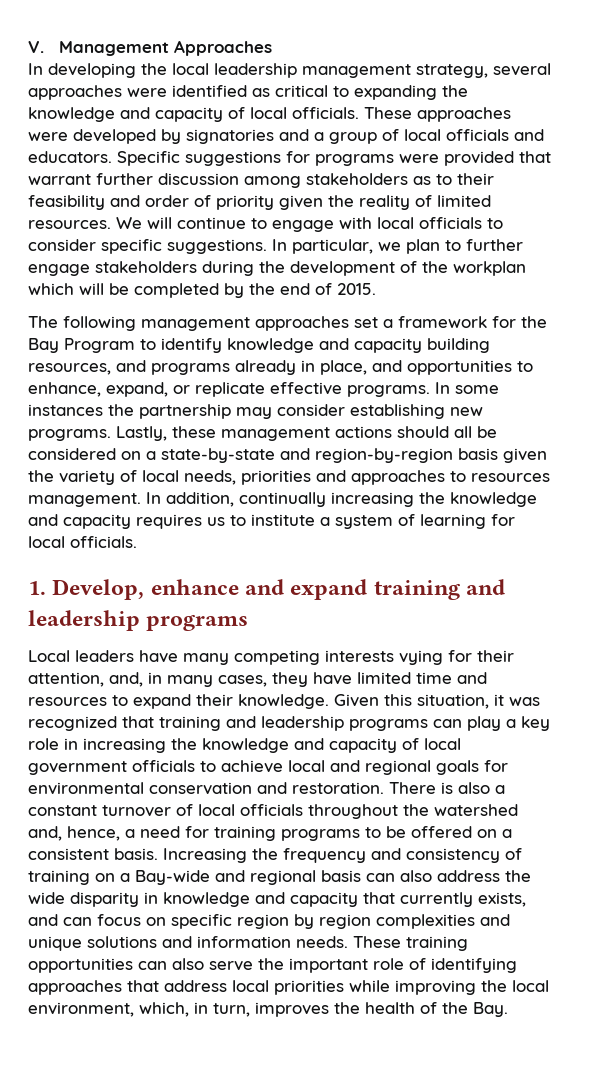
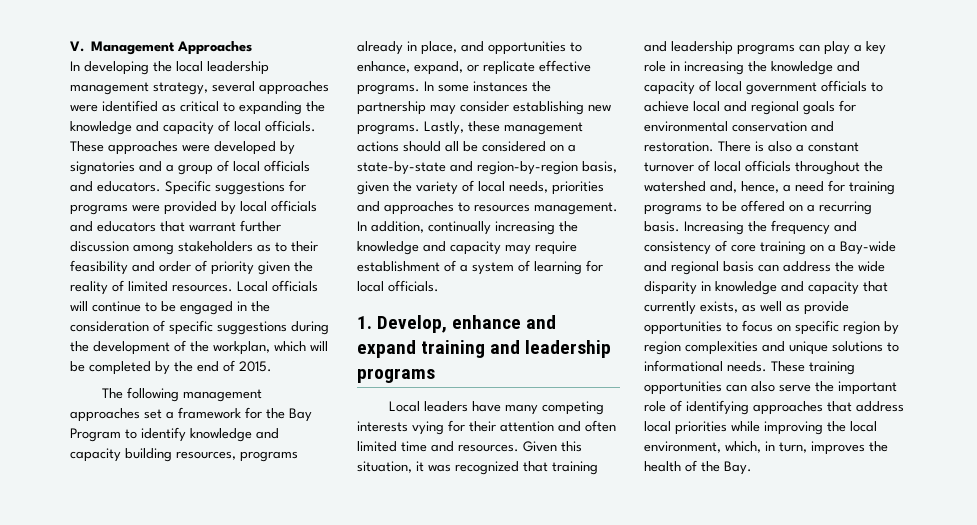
(514, 158) none -> [221,200,317,215] [70,221,156,232] by local officials and educators
[116,217,142,229] We -> [237,280,318,292] Local officials
[272,217,503,232] [28,239,523,254] [28,261,197,276] engage with local officials to consider specific suggestions. In particular, we plan to further engage stakeholders -> [161,301,270,315] [70,320,287,335] be engaged in the consideration of specific suggestions
[453,261,526,276] workplan -> [213,341,270,355] workplan,
[116,360,146,372] and -> (236, 455) none
[458,448,498,460] basis -> [582,161,617,173] basis,
[136,514,315,529] requires us to institute -> [505,241,577,255] [357,260,456,272] may require establishment of
[28,672,487,687] [28,694,329,709] attention, and, in many cases, they have limited time and resources to expand their knowledge. -> [500,420,616,432] [357,441,519,452] attention and often limited time and resources.
[28,848,109,860] consistent -> [819,201,872,215] recurring
(522, 854) none -> [731,244,756,252] core
[400,870,432,882] also -> (779, 268) none
[28,914,92,926] and can -> [742,301,849,315] [644,321,738,335] as well as provide opportunities to
[162,936,291,948] and information -> [887,342,899,352] [644,360,723,372] to informational

